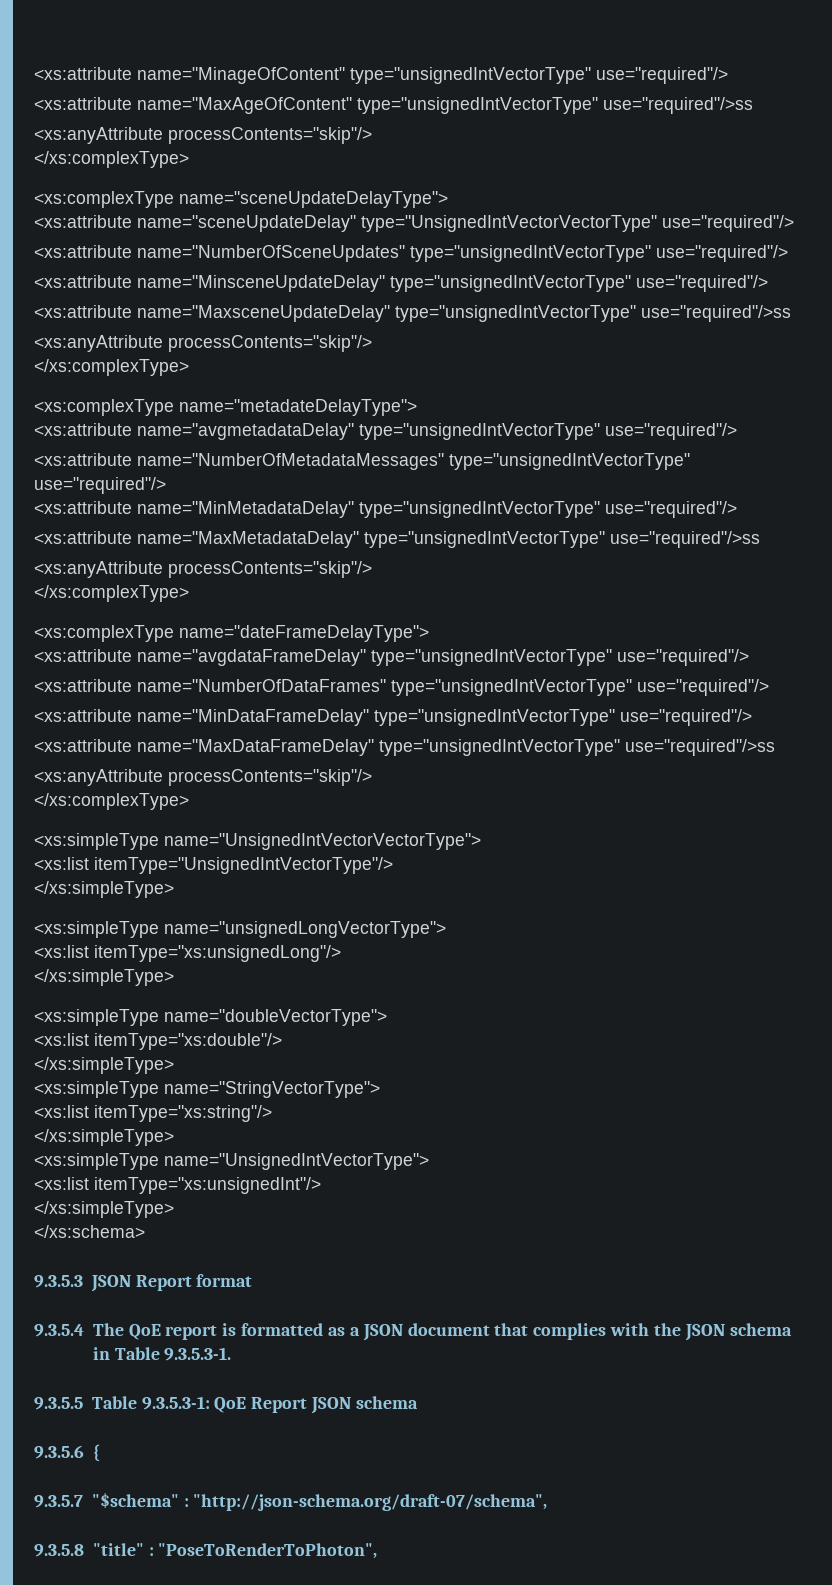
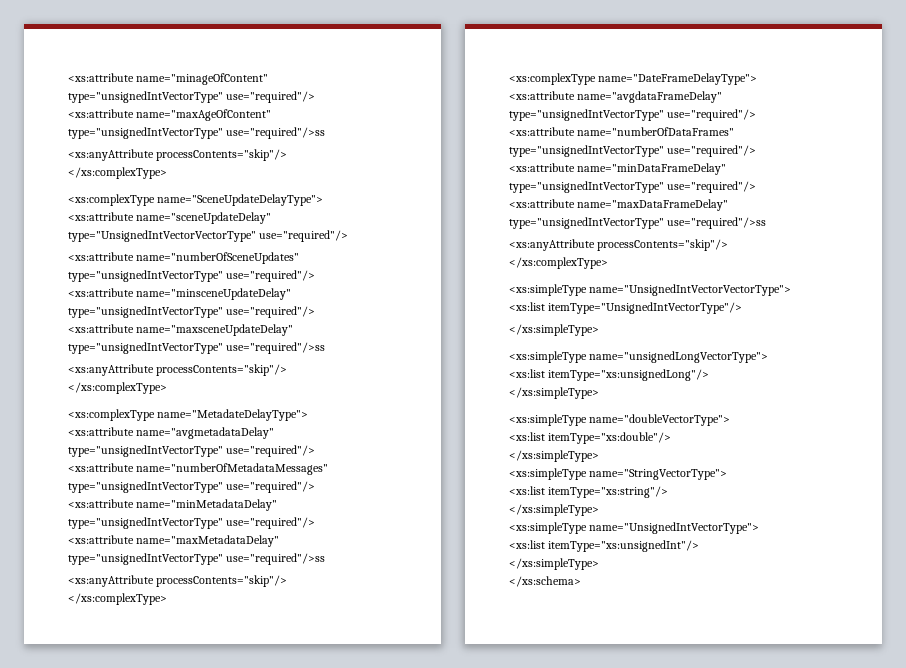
[34,67,728,84] [34,97,753,114] [34,127,372,144] [34,151,189,168] [34,191,448,208] <xs:attribute name="MinageOfContent" type="unsignedIntVectorType" use="required"/> // <xs:attribute name="MaxAgeOfContent" type="unsignedIntVectorType" use="required"/>ss // <xs:anyAttribute processContents="skip"/> // </xs:complexType> // <xs:complexType name="sceneUpdateDelayType"> -> [68,73,269,85] [68,91,316,103] [68,109,272,121] [68,127,326,139] [68,149,288,161] [68,167,167,179] [68,194,324,206] <xs:attribute name="minageOfContent" type="unsignedIntVectorType" use="required"/> // <xs:attribute name="maxAgeOfContent" type="unsignedIntVectorType" use="required"/>ss // <xs:anyAttribute processContents="skip"/> // </xs:complexType> // <xs:complexType name="SceneUpdateDelayType">
[137,245,788,262] [34,275,768,292] [34,305,791,322] [34,335,372,352] [34,359,189,376] [34,399,417,416] name="NumberOfSceneUpdates" type="unsignedIntVectorType" use="required"/> // <xs:attribute name="MinsceneUpdateDelay" type="unsignedIntVectorType" use="required"/> // <xs:attribute name="MaxsceneUpdateDelay" type="unsignedIntVectorType" use="required"/>ss // <xs:anyAttribute processContents="skip"/> // </xs:complexType> // <xs:complexType name="metadateDelayType"> -> [136,252,300,264] [68,270,316,282] [68,288,292,300] [68,306,316,318] [68,324,294,336] [68,342,326,354] [68,364,288,376] [68,382,167,394] [68,409,309,421] name="numberOfSceneUpdates" type="unsignedIntVectorType" use="required"/> // <xs:attribute name="minsceneUpdateDelay" type="unsignedIntVectorType" use="required"/> // <xs:attribute name="maxsceneUpdateDelay" type="unsignedIntVectorType" use="required"/>ss // <xs:anyAttribute processContents="skip"/> // </xs:complexType> // <xs:complexType name="MetadateDelayType">
[137,453,690,470] [34,477,166,494] [34,501,737,518] [34,531,760,548] [34,561,372,578] [34,585,189,602] [34,625,429,642] name="NumberOfMetadataMessages" type="unsignedIntVectorType" use="required"/> // <xs:attribute name="MinMetadataDelay" type="unsignedIntVectorType" use="required"/> // <xs:attribute name="MaxMetadataDelay" type="unsignedIntVectorType" use="required"/>ss // <xs:anyAttribute processContents="skip"/> // </xs:complexType> // <xs:complexType name="dateFrameDelayType"> -> [136,463,329,475] [68,481,316,493] [68,499,278,511] [68,517,316,529] [68,535,280,547] [68,553,326,565] [68,575,288,587] [68,593,167,605] [509,73,758,85] name="numberOfMetadataMessages" type="unsignedIntVectorType" use="required"/> // <xs:attribute name="minMetadataDelay" type="unsignedIntVectorType" use="required"/> // <xs:attribute name="maxMetadataDelay" type="unsignedIntVectorType" use="required"/>ss // <xs:anyAttribute processContents="skip"/> // </xs:complexType> // <xs:complexType name="DateFrameDelayType">
[137,679,769,696] [34,709,752,726] [34,739,374,756] name="NumberOfDataFrames" type="unsignedIntVectorType" use="required"/> // <xs:attribute name="MinDataFrameDelay" type="unsignedIntVectorType" use="required"/> // <xs:attribute name="MaxDataFrameDelay" -> [577,127,735,136] [509,145,757,157] [509,163,727,175] [509,181,757,193] [509,199,729,211] name="numberOfDataFrames" type="unsignedIntVectorType" use="required"/> // <xs:attribute name="minDataFrameDelay" type="unsignedIntVectorType" use="required"/> // <xs:attribute name="maxDataFrameDelay"
[34,1274,253,1292] [34,1323,792,1341] [92,1347,232,1361] [34,1396,419,1414] [34,1444,100,1462] [34,1493,548,1511] [34,1543,378,1559] // 9.3.5.3 JSON Report format // 9.3.5.4 The QoE report is formatted as a JSON document that complies with the JSON schema in Table 9.3.5.3-1. // 9.3.5.5 Table 9.3.5.3-1: QoE Report JSON schema // 9.3.5.6 { // 9.3.5.7 "$schema" : "http://json-schema.org/draft-07/schema", // 9.3.5.8 "title" : "PoseToRenderToPhoton", -> (581, 581) none

